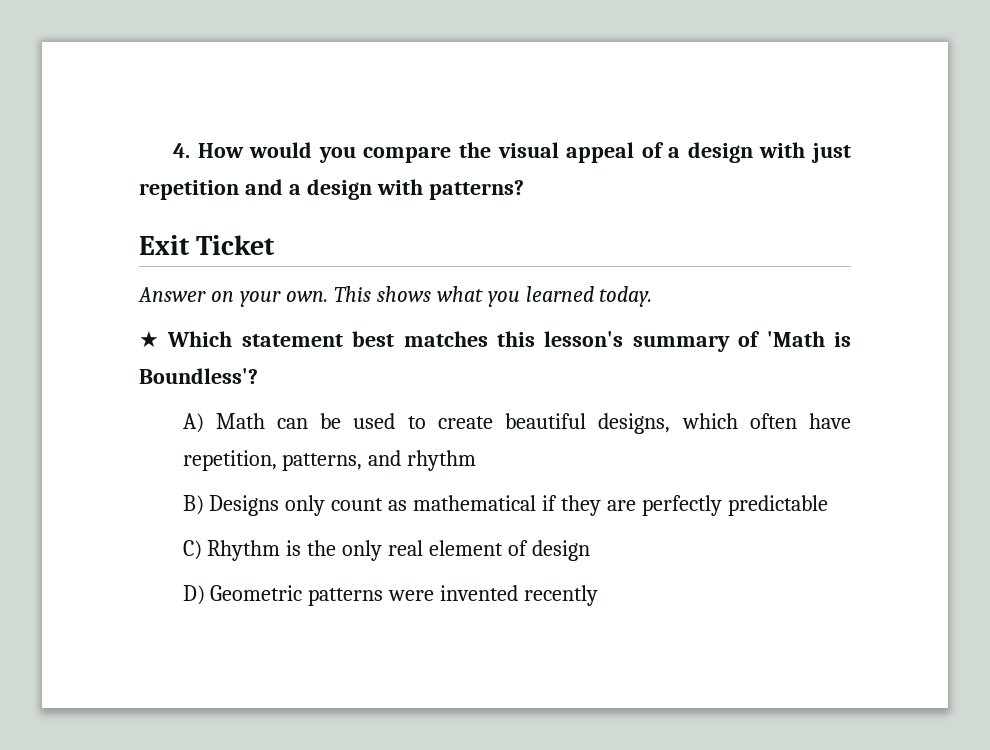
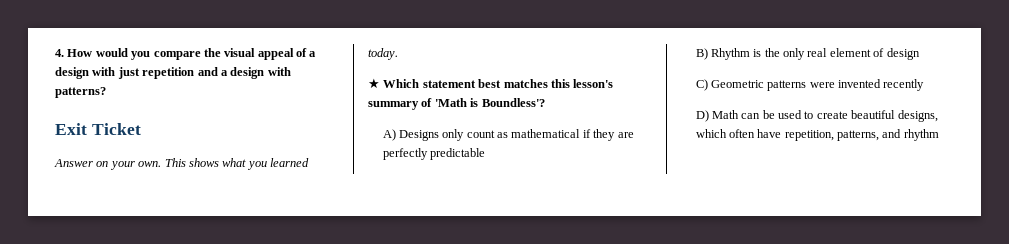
(204, 423) none -> [398,129,634,141] [382,148,485,160] [695,48,920,60] [695,79,925,91] [695,110,709,122] Designs only count as mathematical if they are perfectly predictable // B) Rhythm is the only real element of design // C) Geometric patterns were invented recently // D)
[182,495,828,516] [182,540,591,561] [182,585,599,606] // B) Designs only count as mathematical if they are perfectly predictable // C) Rhythm is the only real element of design // D) Geometric patterns were invented recently -> (939, 135) none

